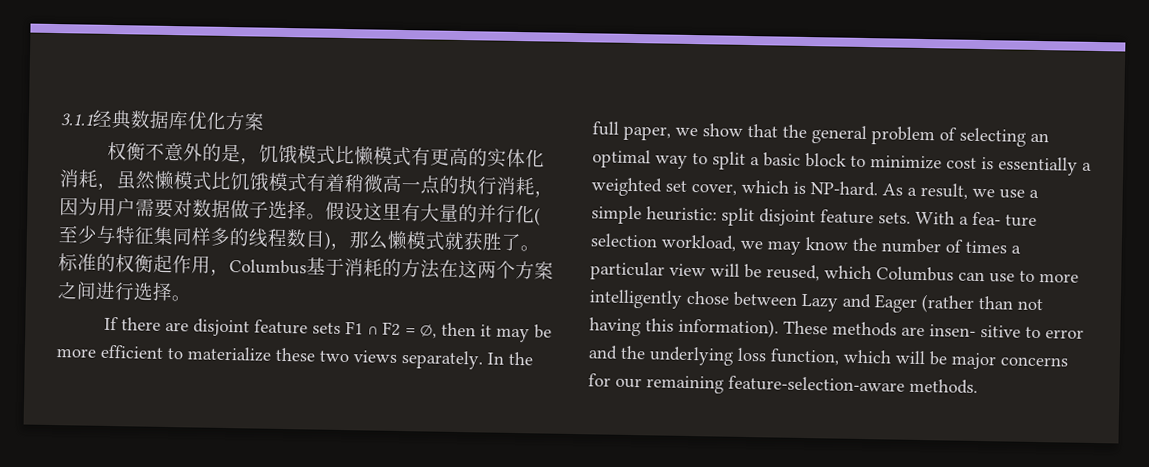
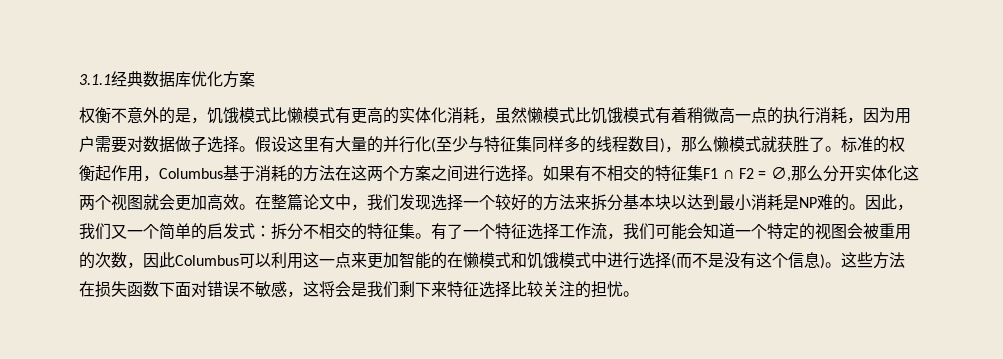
[104,316,342,337] // If there are disjoint feature sets -> [543,165,703,182] 如果有不相交的特征集
[441,322,553,343] [56,344,533,370] [592,121,1049,147] [592,149,1092,176] [591,177,1039,200] [591,205,1037,227] [590,233,1021,255] [590,261,1079,283] [589,289,1043,313] [589,317,1084,339] [588,345,1068,370] [588,373,978,394] then it may be more efficient to materialize these two views separately. In the full paper, we show that the general problem of selecting an optimal way to split a basic block to minimize cost is essentially a weighted set cover, which is NP-hard. As a result, we use a simple heuristic: split disjoint feature sets. With a fea- ture selection workload, we may know the number of times a particular view will be reused, which Columbus can use to more intelligently chose between Lazy and Eager (rather than not having this information). These methods are insen- sitive to error and the underlying loss function, which will be major concerns for our remaining feature-selection-aware methods. -> [791,165,919,182] [79,193,913,211] [79,223,911,240] [79,252,905,269] [79,281,639,298] 那么分开实体化这两个视图就会更加高效。在整篇论文中，我们发现选择一个较好的方法来拆分基本块以达到最小消耗是NP难的。因此，我们又一个简单的启发式：拆分不相交的特征集。有了一个特征选择工作流，我们可能会知道一个特定的视图会被重用的次数，因此Columbus可以利用这一点来更加智能的在懒模式和饥饿模式中进行选择(而不是没有这个信息)。这些方法在损失函数下面对错误不敏感，这将会是我们剩下来特征选择比较关注的担忧。

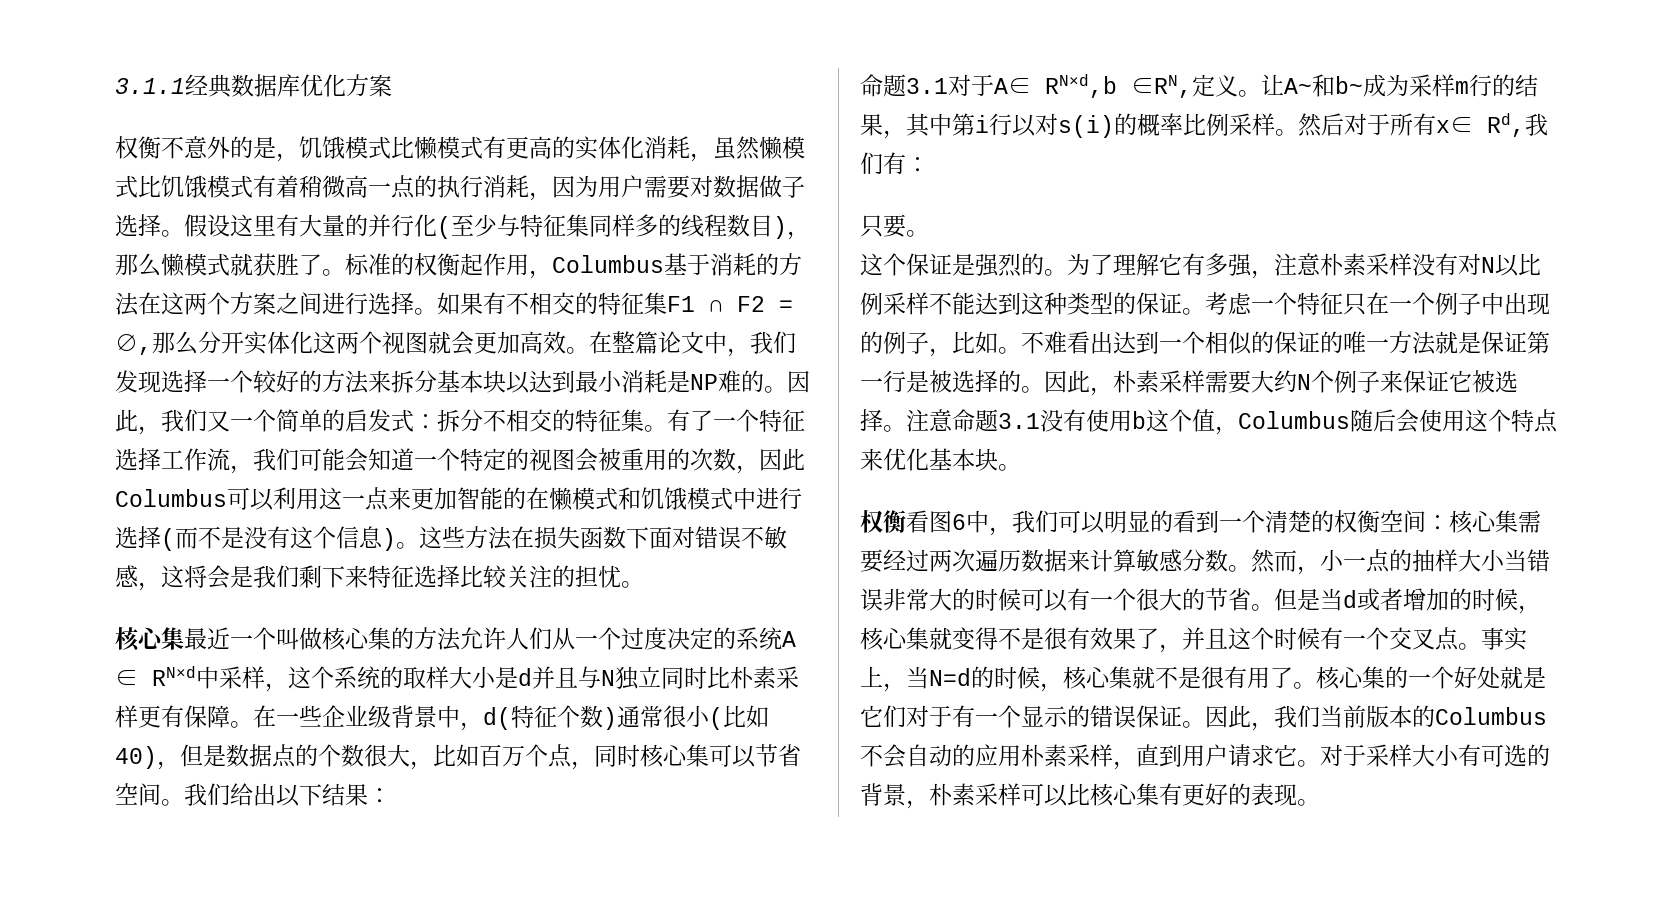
(639, 294) none -> [115,627,796,652] [115,666,799,692] [115,705,769,731] [115,744,801,770] [115,783,391,807] [860,74,1538,98] [860,113,1548,139] [860,152,929,175] [860,214,929,238] [860,253,1541,279] [860,292,1550,316] [860,331,1550,357] [860,370,1518,396] [860,409,1558,435] [860,448,1021,471] [860,510,1541,536] [860,549,1550,575] [860,588,1541,614] [860,627,1527,653] [860,666,1546,692] [860,705,1547,731] [860,744,1550,770] [860,783,1320,809] // 核心集最近一个叫做核心集的方法允许人们从一个过度决定的系统A ∈ RN×d中采样，这个系统的取样大小是d并且与N独立同时比朴素采样更有保障。在一些企业级背景中，d(特征个数)通常很小(比如40)，但是数据点的个数很大，比如百万个点，同时核心集可以节省空间。我们给出以下结果： // 命题3.1对于A∈ RN×d,b ∈RN,定义。让A~和b~成为采样m行的结果，其中第i行以对s(i)的概率比例采样。然后对于所有x∈ Rd,我们有： // 只要。 // 这个保证是强烈的。为了理解它有多强，注意朴素采样没有对N以比例采样不能达到这种类型的保证。考虑一个特征只在一个例子中出现的例子，比如。不难看出达到一个相似的保证的唯一方法就是保证第一行是被选择的。因此，朴素采样需要大约N个例子来保证它被选择。注意命题3.1没有使用b这个值，Columbus随后会使用这个特点来优化基本块。 // 权衡看图6中，我们可以明显的看到一个清楚的权衡空间：核心集需要经过两次遍历数据来计算敏感分数。然而，小一点的抽样大小当错误非常大的时候可以有一个很大的节省。但是当d或者增加的时候，核心集就变得不是很有效果了，并且这个时候有一个交叉点。事实上，当N=d的时候，核心集就不是很有用了。核心集的一个好处就是它们对于有一个显示的错误保证。因此，我们当前版本的Columbus不会自动的应用朴素采样，直到用户请求它。对于采样大小有可选的背景，朴素采样可以比核心集有更好的表现。

